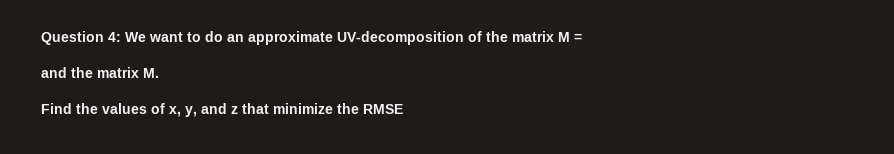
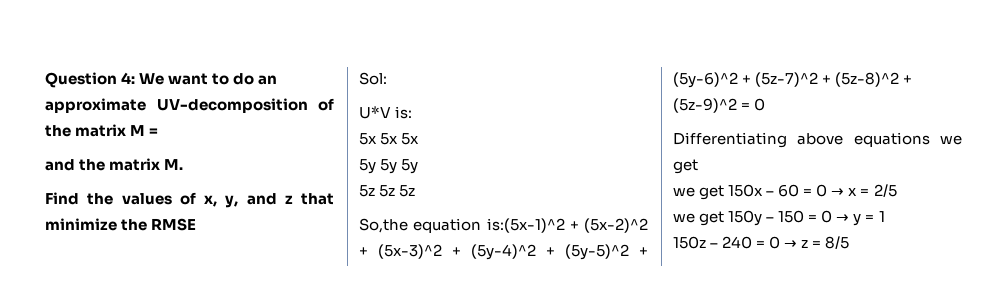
(403, 109) none -> [359,72,387,85] [359,106,413,119] [359,133,420,145] [359,159,419,174] [359,185,416,197] [359,218,648,233] [359,244,648,260] [673,72,913,88] [673,98,766,113] [673,132,962,148] [673,159,698,174] [673,184,897,200] [673,210,885,226] [673,236,850,249] // Sol: // U*V is: // 5x 5x 5x // 5y 5y 5y // 5z 5z 5z // So,the equation is:(5x-1)^2 + (5x-2)^2 + (5x-3)^2 + (5y-4)^2 + (5y-5)^2 + (5y-6)^2 + (5z-7)^2 + (5z-8)^2 + (5z-9)^2 = 0 // Differentiating above equations we get // we get 150x – 60 = 0 → x = 2/5 // we get 150y – 150 = 0 → y = 1 // 150z – 240 = 0 → z = 8/5

